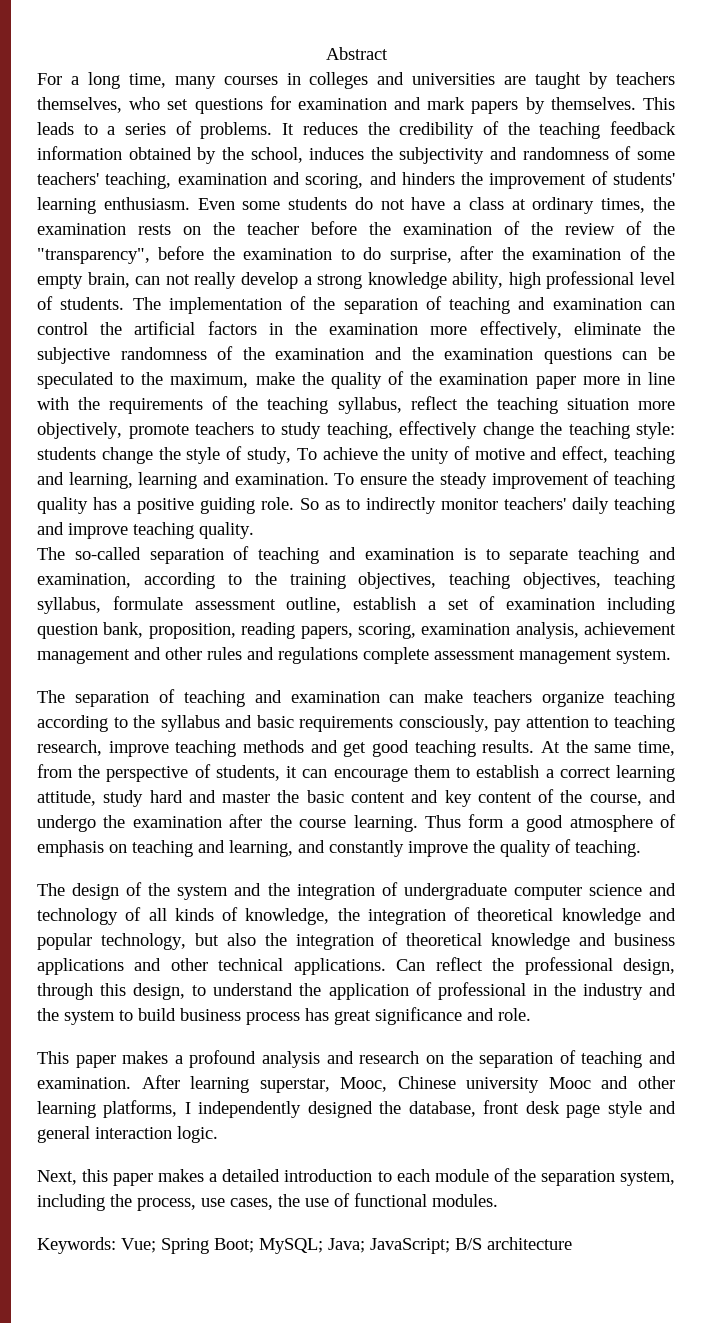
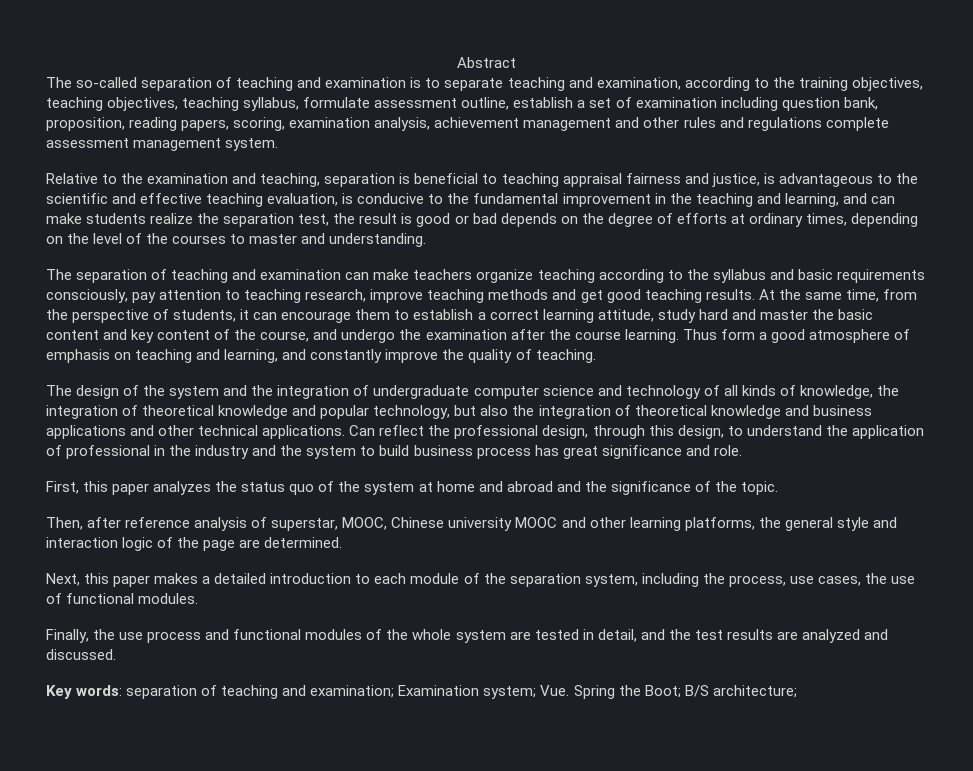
[37,72,675,89] [37,96,675,114] [37,121,676,139] [37,146,675,164] [37,171,675,189] [37,197,675,214] [37,221,675,235] [37,246,675,264] [37,271,675,289] [37,296,675,314] [37,321,675,339] [37,346,676,364] [37,371,675,389] [37,396,675,414] [37,421,675,439] [37,446,675,464] [37,471,675,489] [37,497,675,514] [37,522,254,539] // For a long time, many courses in colleges and universities are taught by teachers themselves, who set questions for examination and mark papers by themselves. This leads to a series of problems. It reduces the credibility of the teaching feedback information obtained by the school, induces the subjectivity and randomness of some teachers' teaching, examination and scoring, and hinders the improvement of students' learning enthusiasm. Even some students do not have a class at ordinary times, the examination rests on the teacher before the examination of the review of the "transparency", before the examination to do surprise, after the examination of the empty brain, can not really develop a strong knowledge ability, high professional level of students. The implementation of the separation of teaching and examination can control the artificial factors in the examination more effectively, eliminate the subjective randomness of the examination and the examination questions can be speculated to the maximum, make the quality of the examination paper more in line with the requirements of the teaching syllabus, reflect the teaching situation more objectively, promote teachers to study teaching, effectively change the teaching style: students change the style of study, To achieve the unity of motive and effect, teaching and learning, learning and examination. To ensure the steady improvement of teaching quality has a positive guiding role. So as to indirectly monitor teachers' daily teaching and improve teaching quality. -> (516, 62) none
(671, 656) none -> [46,173,918,187] [46,193,895,207] [46,213,919,227] [46,233,427,247] // Relative to the examination and teaching, separation is beneficial to teaching appraisal fairness and justice, is advantageous to the scientific and effective teaching evaluation, is conducive to the fundamental improvement in the teaching and learning, and can make students realize the separation test, the result is good or bad depends on the degree of efforts at ordinary times, depending on the level of the courses to master and understanding.
[37,1050,677,1068] [37,1075,388,1093] This paper makes a profound analysis and research on the separation of teaching and examination. After learning superstar, Mooc, -> [46,481,778,495] [46,517,388,531] First, this paper analyzes the status quo of the system at home and abroad and the significance of the topic. // Then, after reference analysis of superstar, MOOC,
[548,1077,591,1089] Mooc -> [515,517,558,528] MOOC
[184,1100,676,1118] [37,1126,218,1143] I independently designed the database, front desk page style and general interaction logic. -> [758,517,897,531] [46,537,343,551] the general style and interaction logic of the page are determined.
[37,1237,572,1254] Keywords: Vue; Spring Boot; MySQL; Java; JavaScript; B/S architecture -> [46,629,889,643] [46,649,116,660] [46,685,797,699] Finally, the use process and functional modules of the whole system are tested in detail, and the test results are analyzed and discussed. // Key words: separation of teaching and examination; Examination system; Vue. Spring the Boot; B/S architecture;

